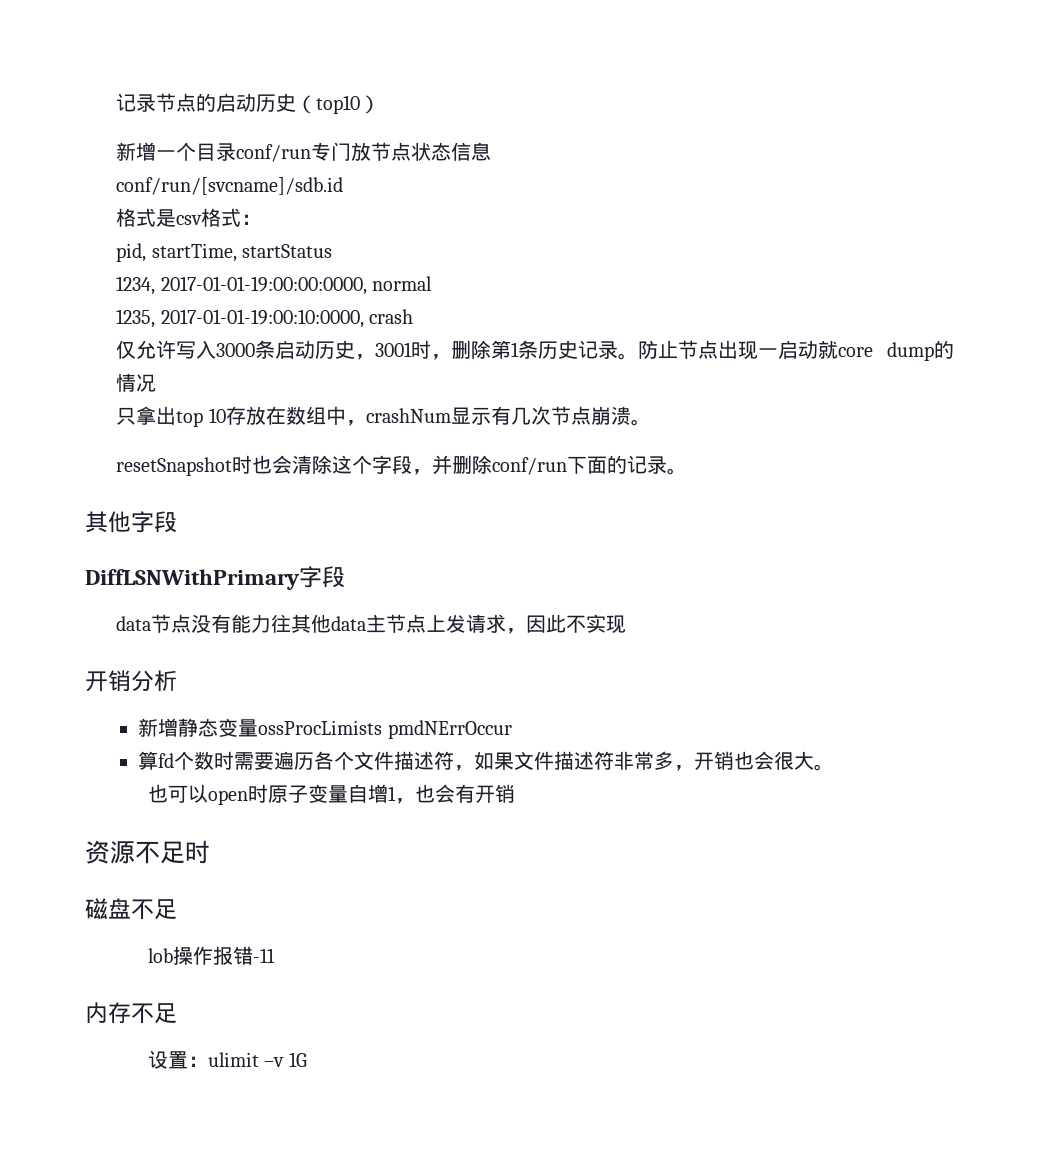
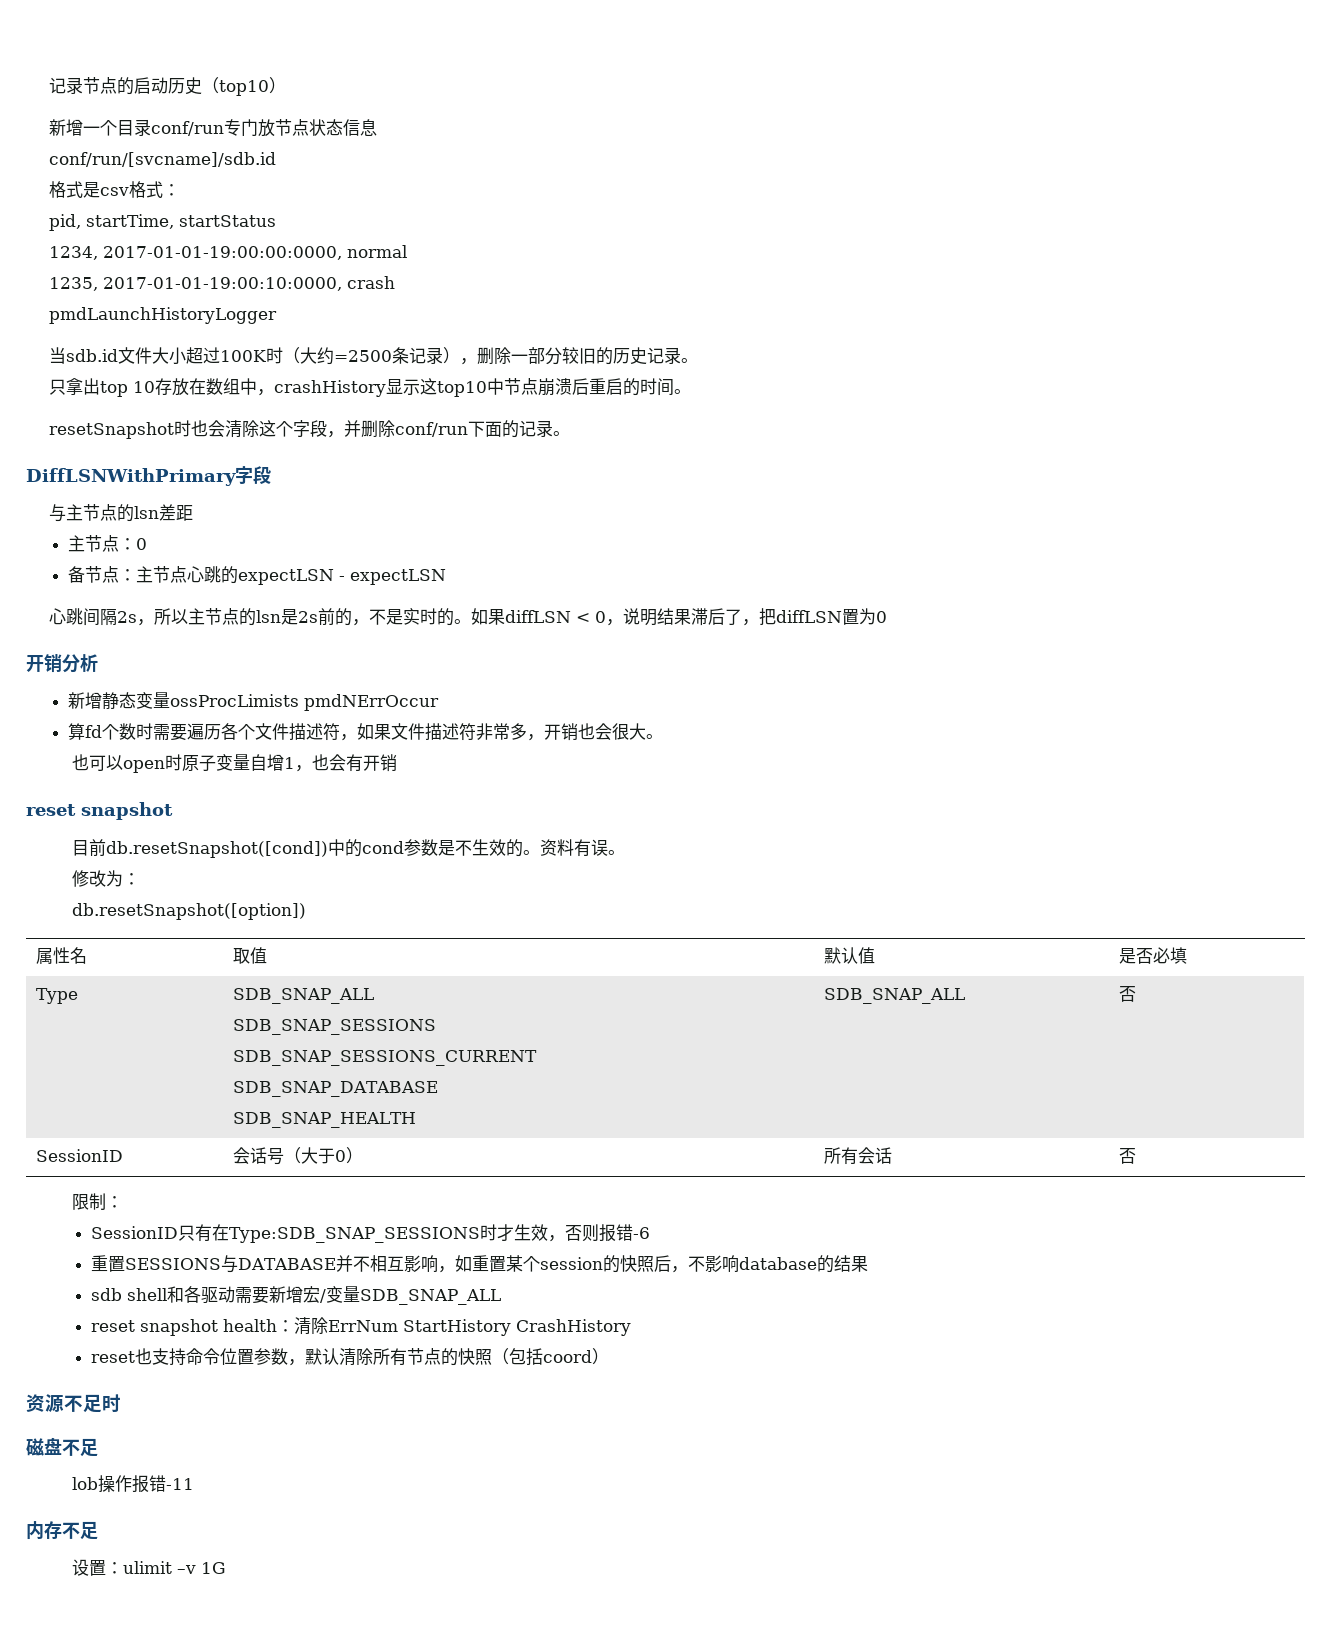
[116,340,954,361] [116,373,157,392] 仅允许写入3000条启动历史，3001时，删除第1条历史记录。防止节点出现一启动就core dump的情况 -> [49,307,278,324] [49,347,699,365] pmdLaunchHistoryLogger // 当sdb.id文件大小超过100K时（大约=2500条记录），删除一部分较旧的历史记录。
[365,406,631,425] crashNum显示有几次节点崩溃 -> [274,378,675,397] crashHistory显示这top10中节点崩溃后重启的时间
[85,511,177,533] // 其他字段 -> (571, 433) none
[116,614,627,634] data节点没有能力往其他data主节点上发请求，因此不实现 -> [49,504,194,522] [67,535,147,552] [67,566,446,585] [49,608,888,626] 与主节点的lsn差距 // 主节点：0 // 备节点：主节点心跳的expectLSN - expectLSN // 心跳间隔2s，所以主节点的lsn是2s前的，不是实时的。如果diffLSN < 0，说明结果滞后了，把diffLSN置为0
(515, 793) none -> [26,802,173,820] [72,839,626,858] [72,870,141,887] [72,903,307,920] [36,947,88,964] [233,947,268,964] [824,947,876,964] [1119,947,1188,964] [36,988,79,1004] [233,988,375,1004] [233,1019,437,1035] [233,1050,538,1066] [233,1081,439,1097] [233,1112,417,1128] [824,988,966,1004] [1119,986,1137,1002] [36,1149,124,1162] [233,1147,364,1165] [824,1147,893,1165] [1119,1148,1137,1164] [72,1193,124,1210] [90,1224,650,1243] [90,1255,868,1273] [90,1286,501,1305] [90,1317,631,1336] [90,1348,609,1366] // reset snapshot // 目前db.resetSnapshot([cond])中的cond参数是不生效的。资料有误。 // 修改为： // db.resetSnapshot([option]) // 属性名 | 取值 | 默认值 | 是否必填 // Type | SDB_SNAP_ALL // SDB_SNAP_SESSIONS // SDB_SNAP_SESSIONS_CURRENT // SDB_SNAP_DATABASE // SDB_SNAP_HEALTH | SDB_SNAP_ALL | 否 // SessionID | 会话号（大于0） | 所有会话 | 否 // 限制： // SessionID只有在Type:SDB_SNAP_SESSIONS时才生效，否则报错-6 // 重置SESSIONS与DATABASE并不相互影响，如重置某个session的快照后，不影响database的结果 // sdb shell和各驱动需要新增宏/变量SDB_SNAP_ALL // reset snapshot health：清除ErrNum StartHistory CrashHistory // reset也支持命令位置参数，默认清除所有节点的快照（包括coord）

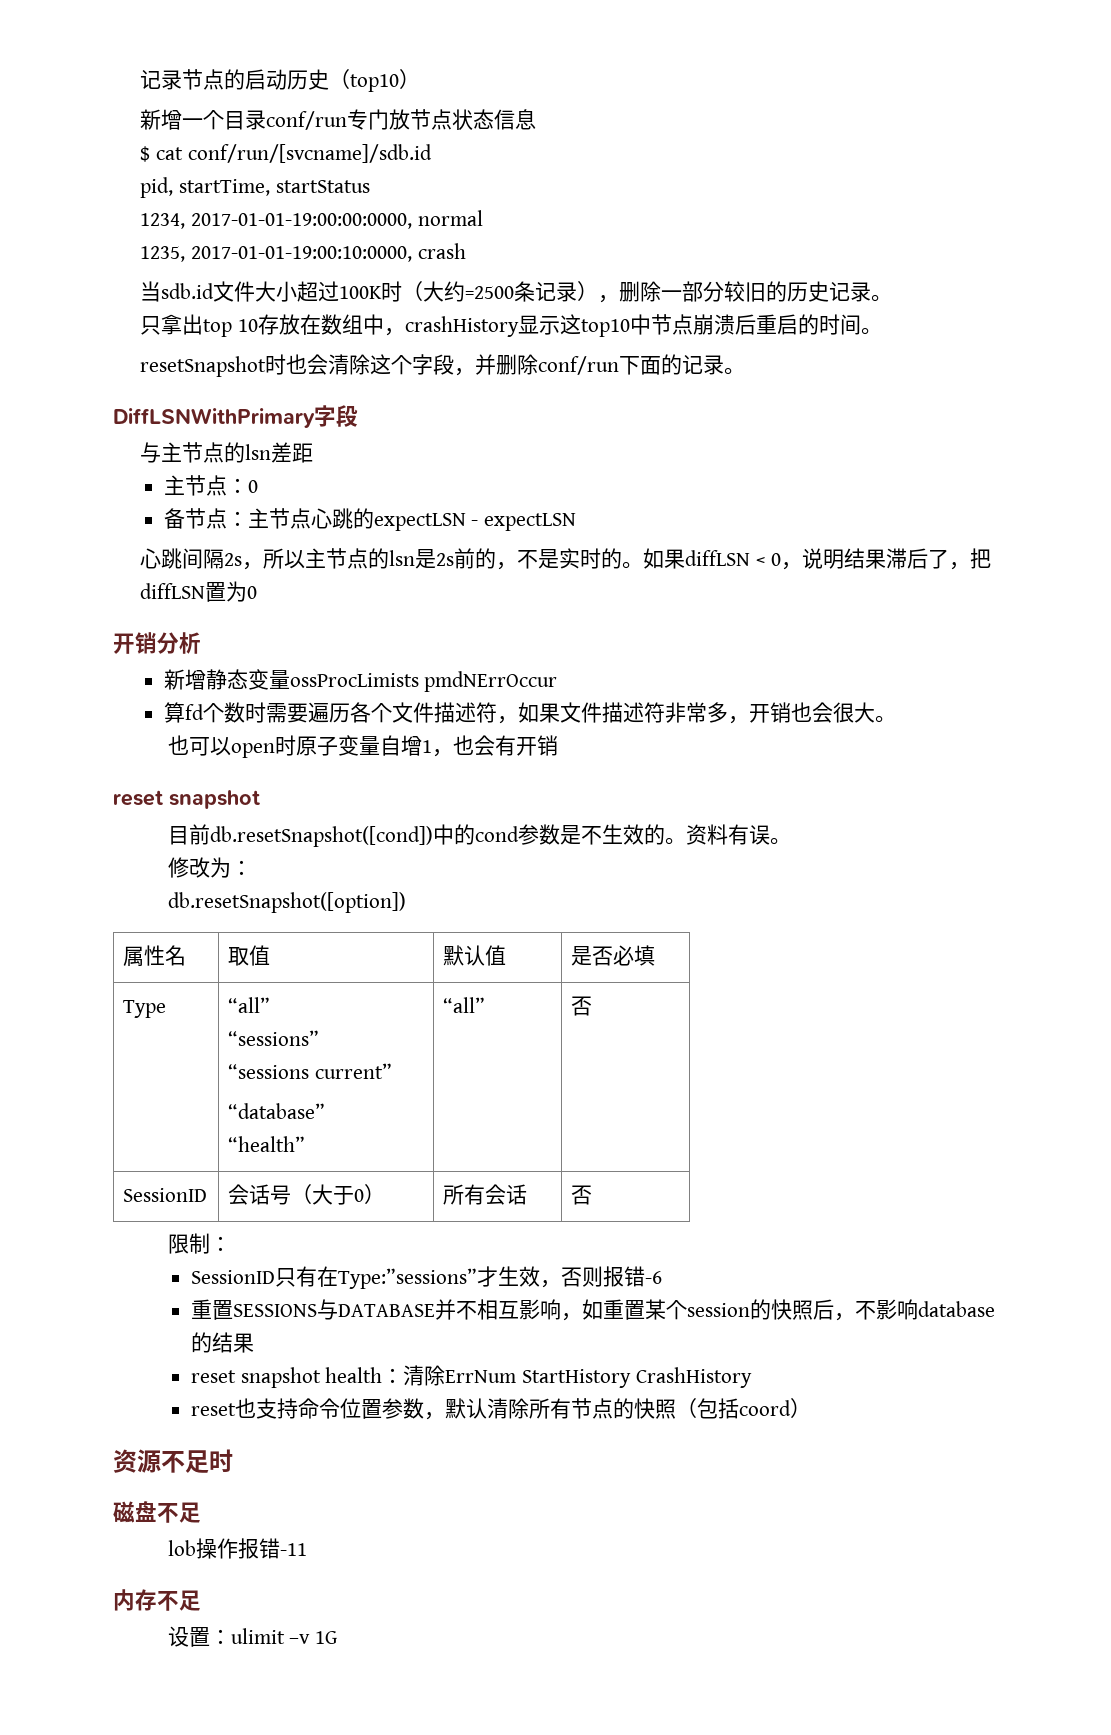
(378, 127) none -> [140,146,184,162] $ cat
[49,181,181,198] // 格式是csv格式： -> (432, 153) none
[49,307,278,324] // pmdLaunchHistoryLogger -> (466, 251) none
[233,988,375,1004] [233,1019,437,1035] [233,1050,538,1066] [233,1081,439,1097] [233,1112,417,1128] [824,988,966,1004] SDB_SNAP_ALL // SDB_SNAP_SESSIONS // SDB_SNAP_SESSIONS_CURRENT // SDB_SNAP_DATABASE // SDB_SNAP_HEALTH | SDB_SNAP_ALL -> [228,997,271,1013] [228,1030,320,1046] [228,1063,392,1079] [228,1103,326,1119] [228,1136,306,1152] [443,997,486,1013] “all” // “sessions” // “sessions current” // “database” // “health” | “all”
[228,1224,497,1243] Type:SDB_SNAP_SESSIONS时 -> [337,1268,477,1289] Type:”sessions”
[90,1286,501,1305] // sdb shell和各驱动需要新增宏/变量SDB_SNAP_ALL -> (254, 1343) none

